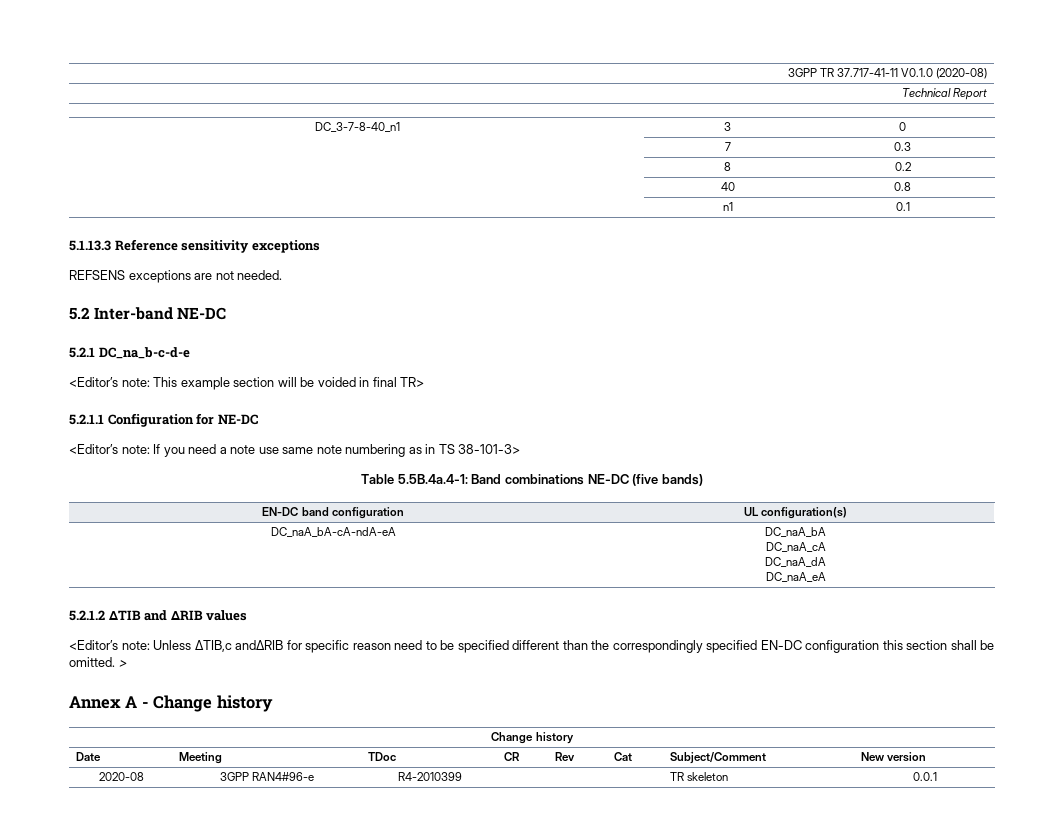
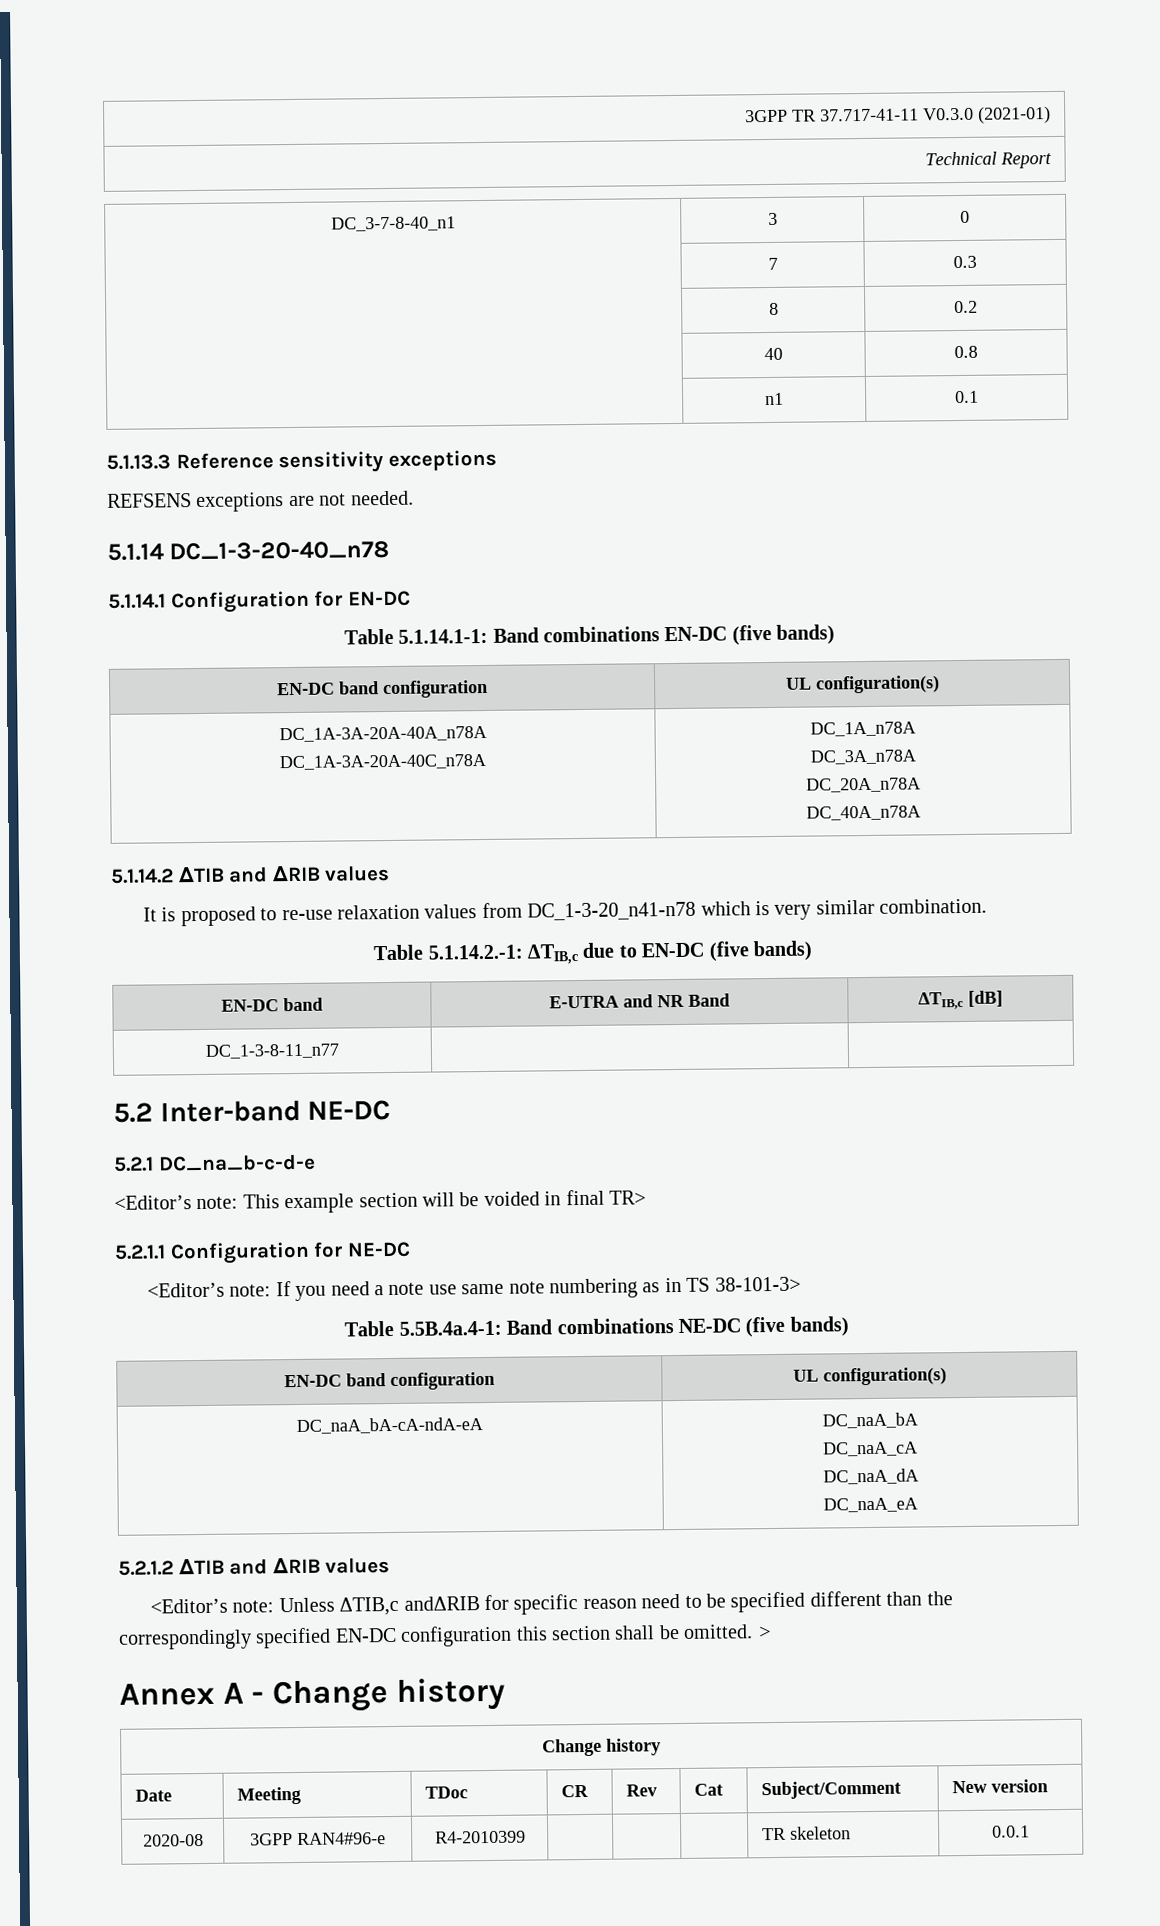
[900,68,988,79] V0.1.0 (2020-08) -> [922,106,1051,124] V0.3.0 (2021-01)
(283, 275) none -> [107,540,391,561] [108,590,411,614] [343,624,836,646] [277,679,488,699] [785,675,940,694] [278,725,487,743] [279,753,486,771] [809,721,916,737] [809,749,916,765] [806,777,921,793] [806,805,921,821] [110,864,391,884] [142,898,988,927] [373,940,812,965] [221,997,323,1012] [549,993,730,1009] [918,990,1003,1010] [205,1043,339,1059] // 5.1.14 DC_1-3-20-40_n78 // 5.1.14.1 Configuration for EN-DC // Table 5.1.14.1-1: Band combinations EN-DC (five bands) // EN-DC band configuration | UL configuration(s) // DC_1A-3A-20A-40A_n78A // DC_1A-3A-20A-40C_n78A | DC_1A_n78A // DC_3A_n78A // DC_20A_n78A // DC_40A_n78A // 5.1.14.2 ∆TIB and ∆RIB values // It is proposed to re-use relaxation values from DC_1-3-20_n41-n78 which is very similar combination. // Table 5.1.14.2.-1: ΔTIB,c due to EN-DC (five bands) // EN-DC band | E-UTRA and NR Band | ΔTIB,c [dB] // DC_1-3-8-11_n77 | |

